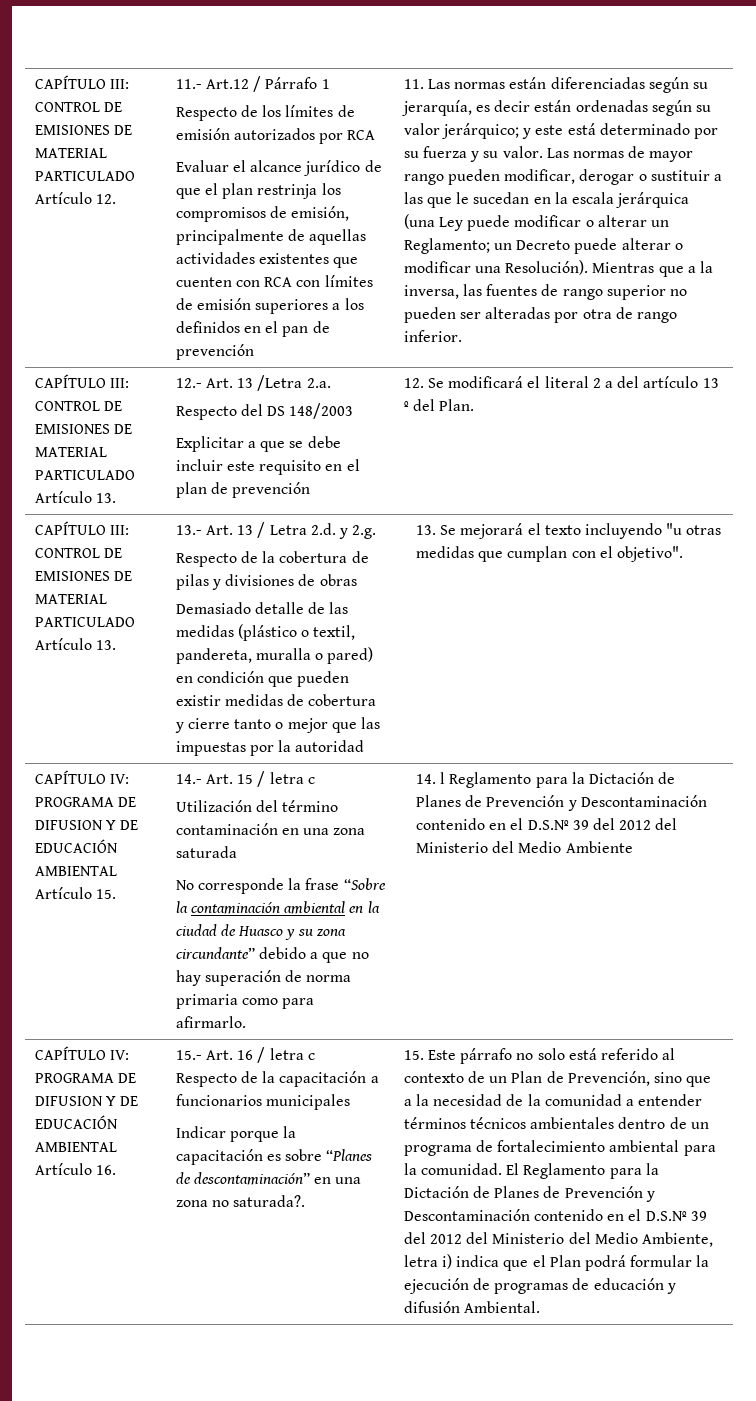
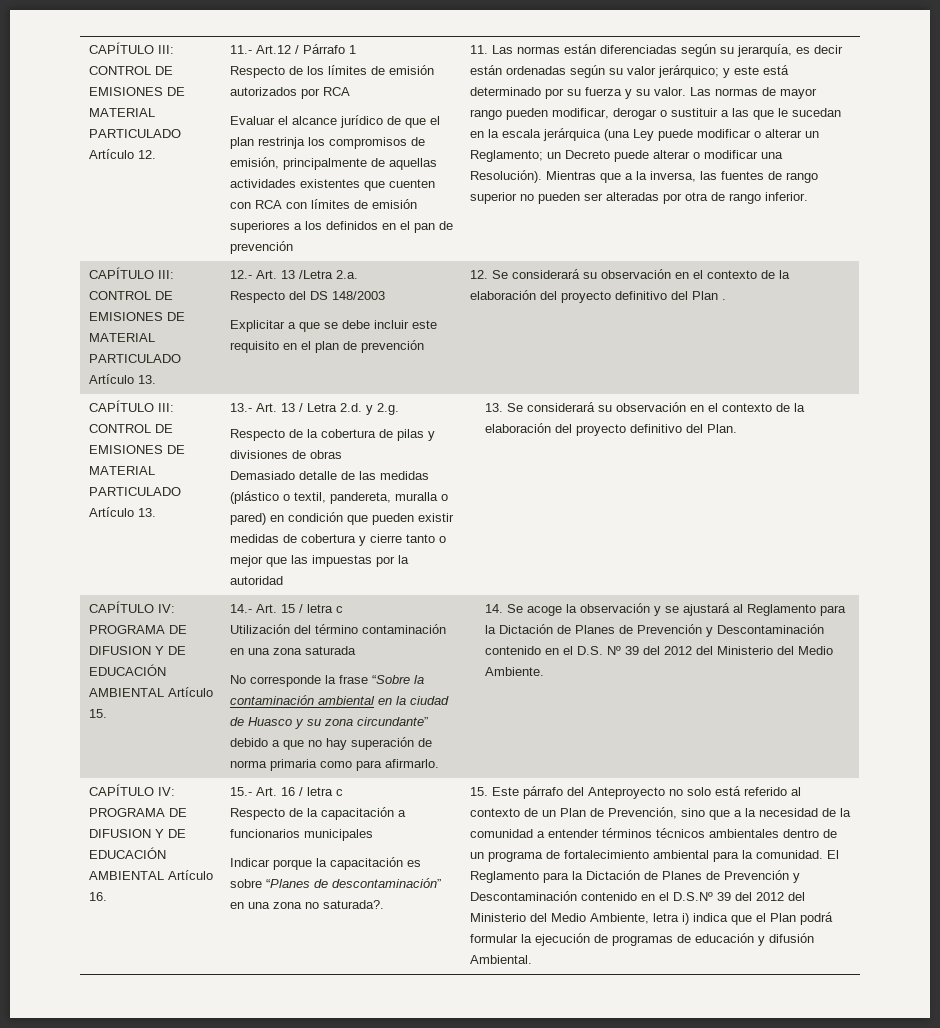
[448,376,719,388] [403,399,475,411] modificará el literal 2 a del artículo 13 º del Plan. -> [511,269,790,279] [469,290,726,303] considerará su observación en el contexto de la elaboración del proyecto definitivo del Plan .
[460,523,722,539] [415,546,683,562] mejorará el texto incluyendo "u otras medidas que cumplan con el objetivo". -> [526,402,805,412] [484,423,737,436] considerará su observación en el contexto de la elaboración del proyecto definitivo del Plan.
[440,772,446,784] l -> [506,603,743,616] Se acoge la observación y se ajustará al
[527,818,678,830] [415,841,633,853] D.S.Nº 39 del 2012 del Ministerio del Medio Ambiente -> [576,646,833,655] [484,667,544,676] D.S. Nº 39 del 2012 del Ministerio del Medio Ambiente.
(513, 1056) none -> [566,787,665,799] del Anteproyecto

